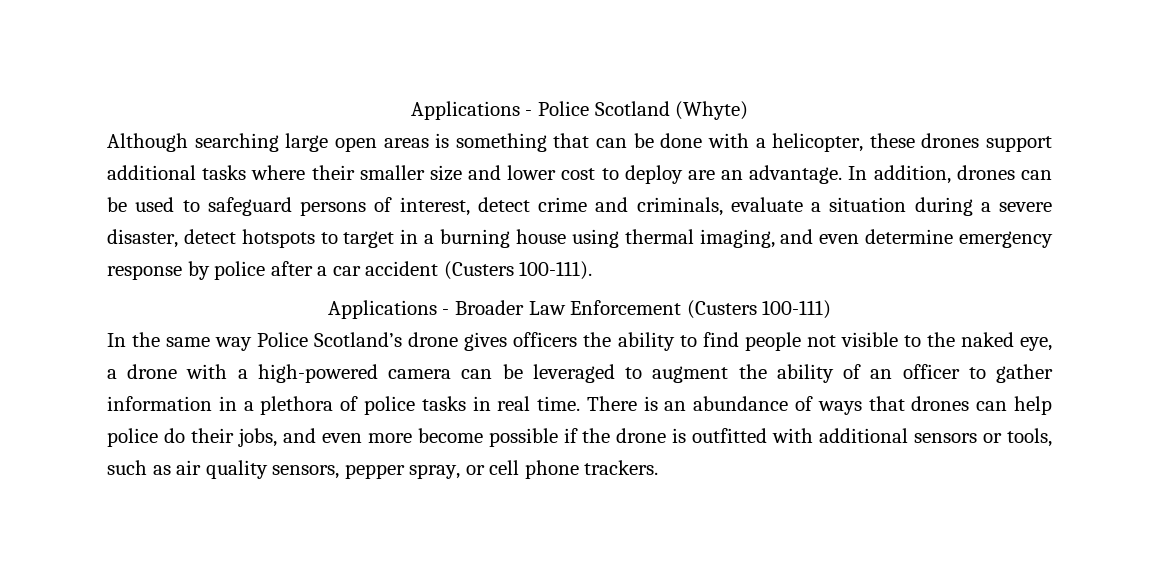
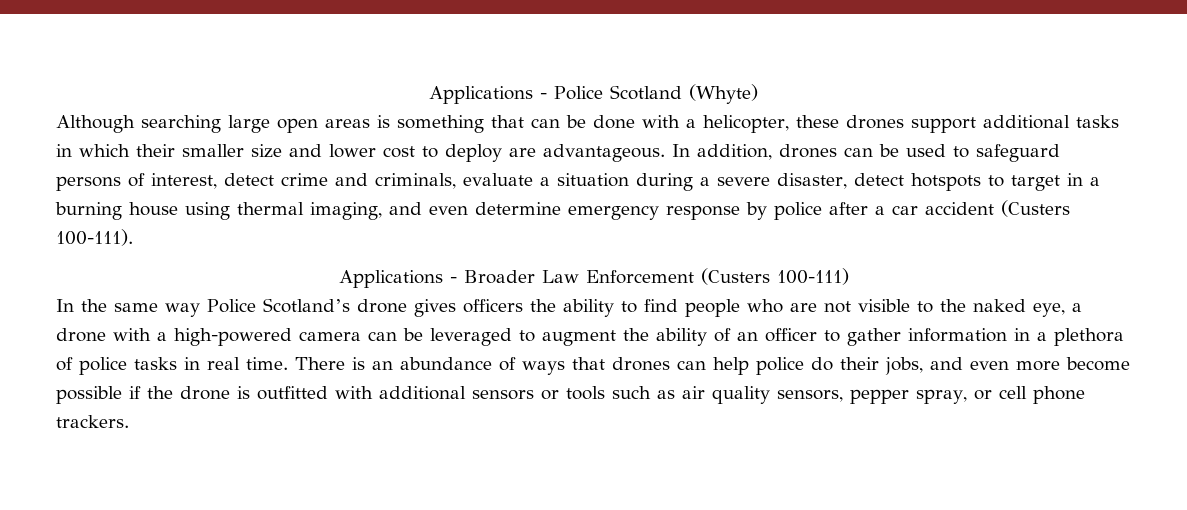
[251,165,306,180] where -> [56,144,130,157] in which
[721,165,843,184] an advantage. -> [543,144,665,162] advantageous.
(801, 341) none -> [747,299,817,313] who are
[1007,428,1052,447] tools, -> [566,386,605,400] tools

